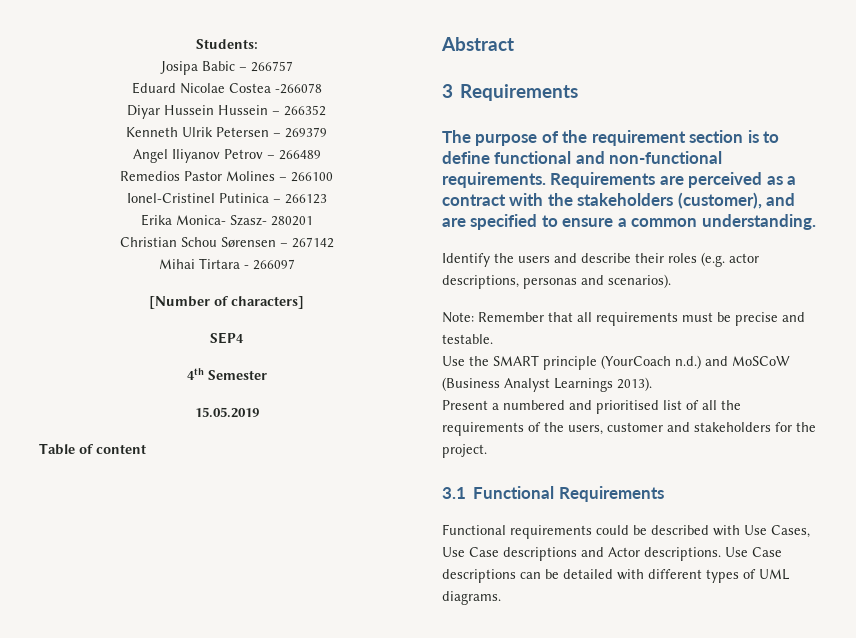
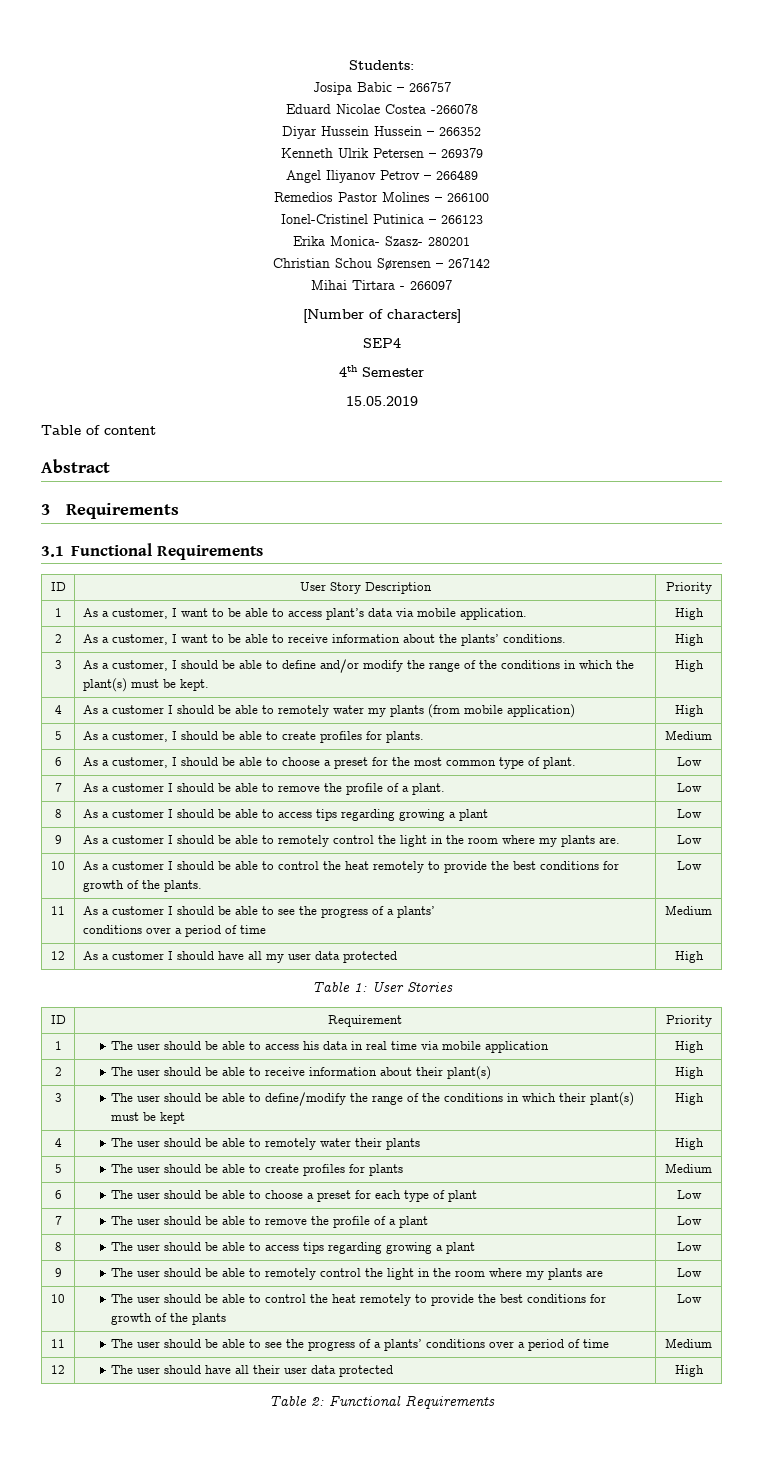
[442,130,780,146] [442,151,723,164] [442,172,797,188] [442,192,796,209] [442,214,816,230] [442,252,759,267] [442,274,671,289] [442,312,805,326] [442,334,493,344] [442,355,790,370] [442,377,652,392] [442,400,741,414] [442,422,816,436] [442,444,487,458] [442,486,664,502] [442,524,810,539] [442,547,782,561] [442,569,789,583] [442,591,501,605] The purpose of the requirement section is to define functional and non-functional requirements. Requirements are perceived as a contract with the stakeholders (customer), and are specified to ensure a common understanding. // Identify the users and describe their roles (e.g. actor descriptions, personas and scenarios). // Note: Remember that all requirements must be precise and testable. // Use the SMART principle (YourCoach n.d.) and MoSCoW (Business Analyst Learnings 2013). // Present a numbered and prioritised list of all the requirements of the users, customer and stakeholders for the project. // 3.1 Functional Requirements // Functional requirements could be described with Use Cases, Use Case descriptions and Actor descriptions. Use Case descriptions can be detailed with different types of UML diagrams. -> [41,543,263,560] [50,582,66,591] [299,582,432,594] [665,582,712,594] [54,608,62,617] [82,608,527,620] [674,608,704,620] [54,634,62,643] [82,634,566,646] [674,634,704,646] [54,660,62,669] [82,659,634,673] [82,678,209,692] [674,660,704,672] [54,705,62,714] [82,704,575,718] [674,705,704,717] [54,731,62,740] [82,731,424,743] [665,730,712,740] [54,757,62,766] [82,757,576,769] [676,757,702,766] [54,783,62,792] [82,783,445,795] [676,783,702,792] [54,809,62,818] [82,809,488,821] [676,809,702,818] [54,835,62,844] [82,835,620,847] [676,835,702,844] [51,861,65,870] [82,861,619,873] [82,880,202,892] [676,861,702,870] [51,906,65,915] [82,906,435,918] [82,925,266,937] [665,905,712,915] [51,951,65,960] [82,951,397,963] [674,951,704,963] [311,981,453,992] [50,1015,66,1024] [328,1015,402,1027] [665,1015,712,1027] [54,1041,62,1050] [111,1041,550,1053] [674,1041,704,1053] [54,1067,62,1076] [111,1066,492,1080] [674,1067,704,1079] [54,1093,62,1102] [111,1092,635,1106] [111,1112,186,1124] [674,1093,704,1105] [54,1138,62,1147] [111,1138,421,1150] [674,1138,704,1150] [54,1164,62,1173] [111,1164,404,1176] [665,1163,712,1173] [54,1190,62,1199] [111,1190,478,1202] [676,1190,702,1199] [54,1216,62,1225] [111,1216,429,1228] [676,1216,702,1225] [54,1242,62,1251] [111,1242,476,1254] [676,1242,702,1251] [54,1268,62,1277] [111,1268,604,1280] [676,1268,702,1277] [51,1294,65,1303] [111,1294,607,1306] [111,1313,227,1325] [676,1294,702,1303] [51,1339,65,1348] [111,1339,610,1351] [665,1338,712,1348] [51,1365,65,1374] [111,1365,394,1377] [674,1365,704,1377] [269,1395,495,1409] 3.1 Functional Requirements // ID | User Story Description | Priority // 1 | As a customer, I want to be able to access plant’s data via mobile application. | High // 2 | As a customer, I want to be able to receive information about the plants’ conditions. | High // 3 | As a customer, I should be able to define and/or modify the range of the conditions in which the plant(s) must be kept. | High // 4 | As a customer I should be able to remotely water my plants (from mobile application) | High // 5 | As a customer, I should be able to create profiles for plants. | Medium // 6 | As a customer, I should be able to choose a preset for the most common type of plant. | Low // 7 | As a customer I should be able to remove the profile of a plant. | Low // 8 | As a customer I should be able to access tips regarding growing a plant | Low // 9 | As a customer I should be able to remotely control the light in the room where my plants are. | Low // 10 | As a customer I should be able to control the heat remotely to provide the best conditions for growth of the plants. | Low // 11 | As a customer I should be able to see the progress of a plants’ // conditions over a period of time | Medium // 12 | As a customer I should have all my user data protected | High // Table 1: User Stories // ID | Requirement | Priority // 1 | The user should be able to access his data in real time via mobile application | High // 2 | The user should be able to receive information about their plant(s) | High // 3 | The user should be able to define/modify the range of the conditions in which their plant(s) must be kept | High // 4 | The user should be able to remotely water their plants | High // 5 | The user should be able to create profiles for plants | Medium // 6 | The user should be able to choose a preset for each type of plant | Low // 7 | The user should be able to remove the profile of a plant | Low // 8 | The user should be able to access tips regarding growing a plant | Low // 9 | The user should be able to remotely control the light in the room where my plants are | Low // 10 | The user should be able to control the heat remotely to provide the best conditions for growth of the plants | Low // 11 | The user should be able to see the progress of a plants’ conditions over a period of time | Medium // 12 | The user should have all their user data protected | High // Table 2: Functional Requirements

